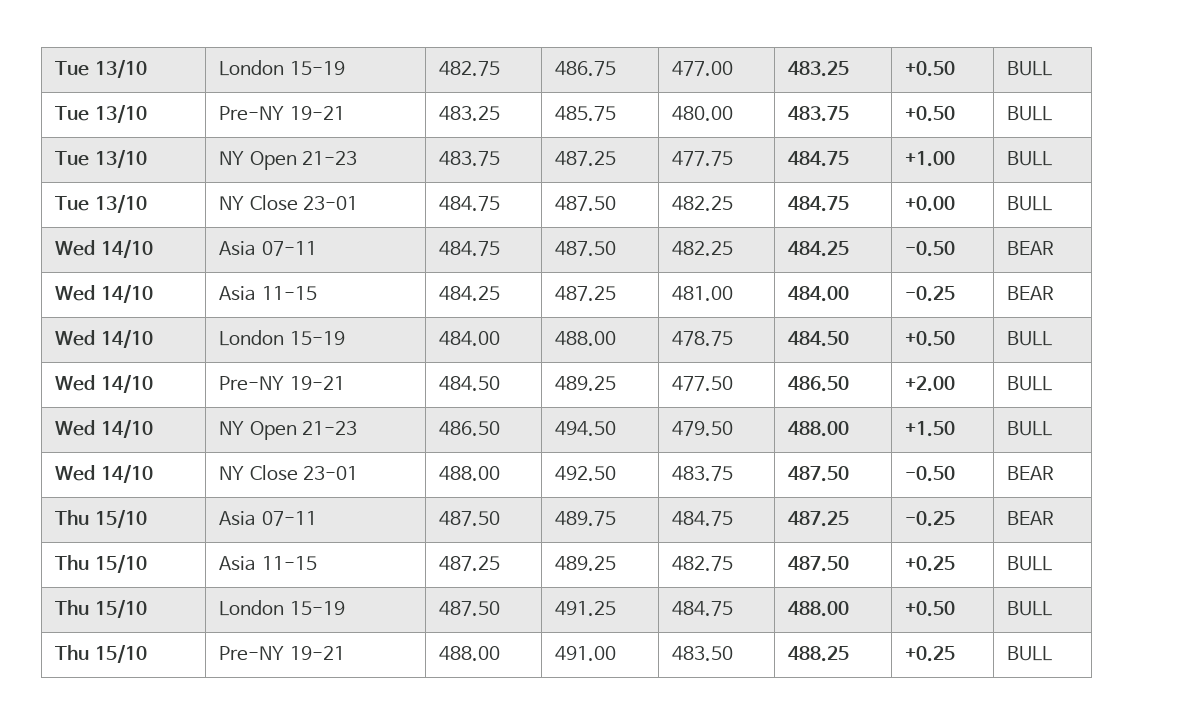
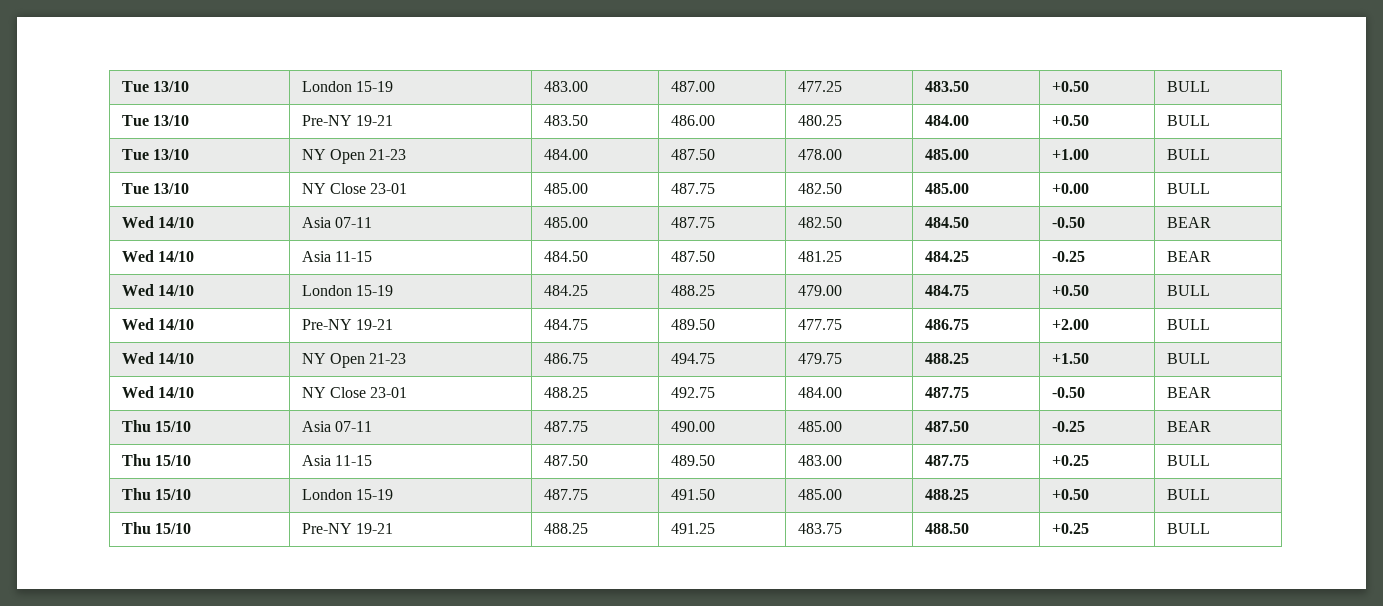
[439,61,501,76] [555,61,617,76] [672,61,734,76] [788,61,850,77] 482.75 | 486.75 | 477.00 | 483.25 -> [543,81,588,92] [670,81,715,92] [797,81,842,92] [924,81,969,92] 483.00 | 487.00 | 477.25 | 483.50
[439,106,501,121] [555,106,617,121] [672,106,734,121] [788,106,850,122] 483.25 | 485.75 | 480.00 | 483.75 -> [543,115,588,126] [670,115,715,126] [797,115,842,126] [924,115,969,126] 483.50 | 486.00 | 480.25 | 484.00
[439,151,501,166] [555,151,617,166] [672,151,734,166] [788,151,850,167] 483.75 | 487.25 | 477.75 | 484.75 -> [543,149,588,160] [670,149,715,160] [797,149,842,160] [924,149,969,160] 484.00 | 487.50 | 478.00 | 485.00
[439,196,501,211] [555,196,617,211] [672,196,734,211] [788,196,850,212] 484.75 | 487.50 | 482.25 | 484.75 -> [543,183,588,194] [670,183,715,194] [797,183,842,194] [924,183,969,194] 485.00 | 487.75 | 482.50 | 485.00
[439,241,501,256] [555,241,617,256] [672,241,734,256] [788,241,850,257] 484.75 | 487.50 | 482.25 | 484.25 -> [543,217,588,228] [670,217,715,228] [797,217,842,228] [924,217,969,228] 485.00 | 487.75 | 482.50 | 484.50
[439,286,501,301] [555,286,617,301] [672,286,734,301] [788,286,850,302] 484.25 | 487.25 | 481.00 | 484.00 -> [543,251,588,262] [670,251,715,262] [797,251,842,262] [924,251,969,262] 484.50 | 487.50 | 481.25 | 484.25
[439,331,501,346] [555,331,617,346] [672,331,734,346] [788,331,850,347] 484.00 | 488.00 | 478.75 | 484.50 -> [543,285,588,296] [670,285,715,296] [797,285,842,296] [924,285,969,296] 484.25 | 488.25 | 479.00 | 484.75
[439,376,501,391] [555,376,617,391] [672,376,734,391] [788,376,850,392] 484.50 | 489.25 | 477.50 | 486.50 -> [543,319,588,330] [670,319,715,330] [797,319,842,330] [924,319,969,330] 484.75 | 489.50 | 477.75 | 486.75
[439,421,501,436] [555,421,617,436] [672,421,734,436] [788,421,850,437] 486.50 | 494.50 | 479.50 | 488.00 -> [543,353,588,364] [670,353,715,364] [797,353,842,364] [924,353,969,364] 486.75 | 494.75 | 479.75 | 488.25
[439,466,501,481] [555,466,617,481] [672,466,734,481] [788,466,850,482] 488.00 | 492.50 | 483.75 | 487.50 -> [543,387,588,398] [670,387,715,398] [797,387,842,398] [924,387,969,398] 488.25 | 492.75 | 484.00 | 487.75
[439,511,501,526] [555,511,617,526] [672,511,734,526] [788,511,850,527] 487.50 | 489.75 | 484.75 | 487.25 -> [543,421,588,432] [670,421,715,432] [797,421,842,432] [924,421,969,432] 487.75 | 490.00 | 485.00 | 487.50
[439,556,501,571] [555,556,617,571] [672,556,734,571] [788,556,850,572] 487.25 | 489.25 | 482.75 | 487.50 -> [543,455,588,466] [670,455,715,466] [797,455,842,466] [924,455,969,466] 487.50 | 489.50 | 483.00 | 487.75
[439,601,501,616] [555,601,617,616] [672,601,734,616] [788,601,850,617] 487.50 | 491.25 | 484.75 | 488.00 -> [543,489,588,500] [670,489,715,500] [797,489,842,500] [924,489,969,500] 487.75 | 491.50 | 485.00 | 488.25
[439,646,501,661] [555,646,617,661] [672,646,734,661] [788,646,850,662] 488.00 | 491.00 | 483.50 | 488.25 -> [543,523,588,534] [670,523,715,534] [797,523,842,534] [924,523,969,534] 488.25 | 491.25 | 483.75 | 488.50

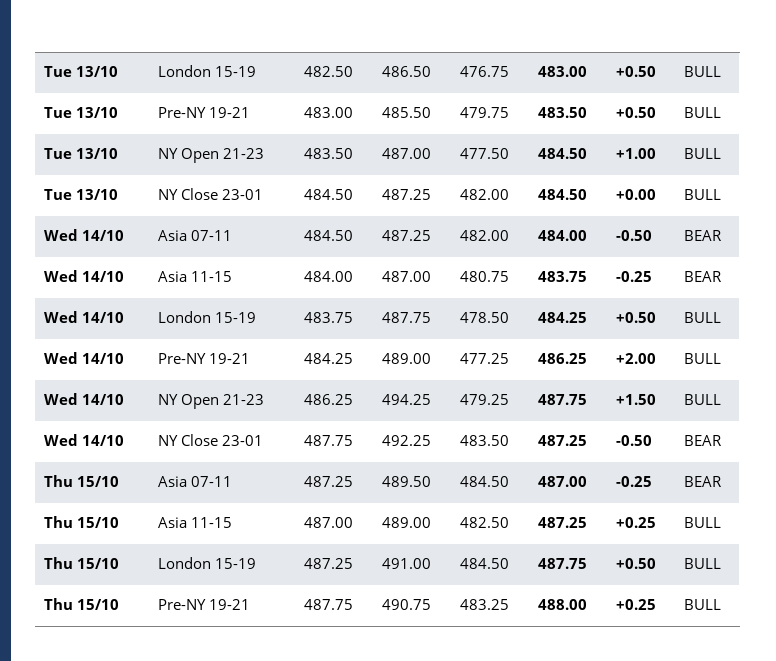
[543,81,588,92] [670,81,715,92] [797,81,842,92] [924,81,969,92] 483.00 | 487.00 | 477.25 | 483.50 -> [304,66,354,77] [382,66,432,77] [460,66,510,77] [538,66,588,77] 482.50 | 486.50 | 476.75 | 483.00
[543,115,588,126] [670,115,715,126] [797,115,842,126] [924,115,969,126] 483.50 | 486.00 | 480.25 | 484.00 -> [304,107,354,118] [382,107,432,118] [460,107,510,118] [538,107,588,118] 483.00 | 485.50 | 479.75 | 483.50
[543,149,588,160] [670,149,715,160] [797,149,842,160] [924,149,969,160] 484.00 | 487.50 | 478.00 | 485.00 -> [304,148,354,159] [382,148,432,159] [460,148,510,159] [538,148,588,159] 483.50 | 487.00 | 477.50 | 484.50
[543,183,588,194] [670,183,715,194] [797,183,842,194] [924,183,969,194] 485.00 | 487.75 | 482.50 | 485.00 -> [304,189,354,200] [382,189,432,200] [460,189,510,200] [538,189,588,200] 484.50 | 487.25 | 482.00 | 484.50
[543,217,588,228] [670,217,715,228] [797,217,842,228] [924,217,969,228] 485.00 | 487.75 | 482.50 | 484.50 -> [304,230,354,241] [382,230,432,241] [460,230,510,241] [538,230,588,241] 484.50 | 487.25 | 482.00 | 484.00
[543,251,588,262] [670,251,715,262] [797,251,842,262] [924,251,969,262] 484.50 | 487.50 | 481.25 | 484.25 -> [304,271,354,282] [382,271,432,282] [460,271,510,282] [538,271,588,282] 484.00 | 487.00 | 480.75 | 483.75
[543,285,588,296] [670,285,715,296] [797,285,842,296] [924,285,969,296] 484.25 | 488.25 | 479.00 | 484.75 -> [304,312,354,323] [382,312,432,323] [460,312,510,323] [538,312,588,323] 483.75 | 487.75 | 478.50 | 484.25
[543,319,588,330] [670,319,715,330] [797,319,842,330] [924,319,969,330] 484.75 | 489.50 | 477.75 | 486.75 -> [304,353,354,364] [382,353,432,364] [460,353,510,364] [538,353,588,364] 484.25 | 489.00 | 477.25 | 486.25
[543,353,588,364] [670,353,715,364] [797,353,842,364] [924,353,969,364] 486.75 | 494.75 | 479.75 | 488.25 -> [304,394,354,405] [382,394,432,405] [460,394,510,405] [538,394,588,405] 486.25 | 494.25 | 479.25 | 487.75
[543,387,588,398] [670,387,715,398] [797,387,842,398] [924,387,969,398] 488.25 | 492.75 | 484.00 | 487.75 -> [304,435,354,446] [382,435,432,446] [460,435,510,446] [538,435,588,446] 487.75 | 492.25 | 483.50 | 487.25
[543,421,588,432] [670,421,715,432] [797,421,842,432] [924,421,969,432] 487.75 | 490.00 | 485.00 | 487.50 -> [304,476,354,487] [382,476,432,487] [460,476,510,487] [538,476,588,487] 487.25 | 489.50 | 484.50 | 487.00
[543,455,588,466] [670,455,715,466] [797,455,842,466] [924,455,969,466] 487.50 | 489.50 | 483.00 | 487.75 -> [304,517,354,528] [382,517,432,528] [460,517,510,528] [538,517,588,528] 487.00 | 489.00 | 482.50 | 487.25
[543,489,588,500] [670,489,715,500] [797,489,842,500] [924,489,969,500] 487.75 | 491.50 | 485.00 | 488.25 -> [304,558,354,569] [382,558,432,569] [460,558,510,569] [538,558,588,569] 487.25 | 491.00 | 484.50 | 487.75
[543,523,588,534] [670,523,715,534] [797,523,842,534] [924,523,969,534] 488.25 | 491.25 | 483.75 | 488.50 -> [304,599,354,610] [382,599,432,610] [460,599,510,610] [538,599,588,610] 487.75 | 490.75 | 483.25 | 488.00

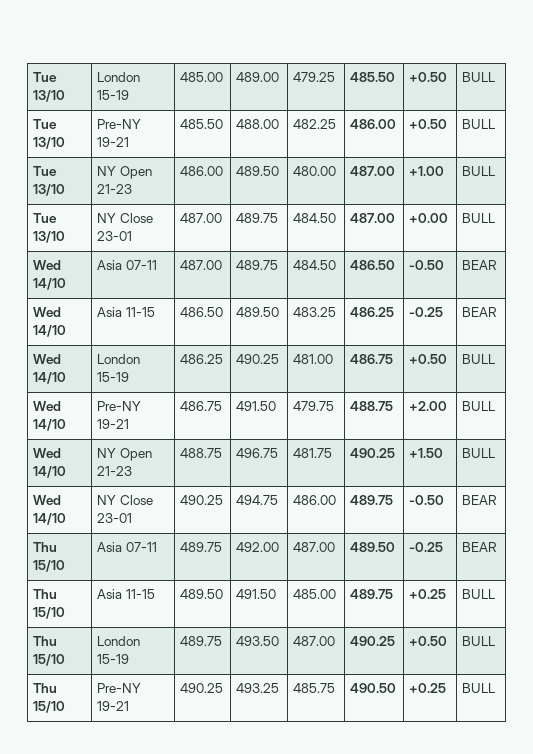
[304,66,354,77] [382,66,432,77] [460,66,510,77] [538,66,588,77] 482.50 | 486.50 | 476.75 | 483.00 -> [180,72,224,82] [236,72,280,82] [293,72,336,82] [350,72,396,82] 485.00 | 489.00 | 479.25 | 485.50
[304,107,354,118] [382,107,432,118] [460,107,510,118] [538,107,588,118] | 483.00 | 485.50 | 479.75 | 483.50 -> [180,119,224,129] [236,119,280,129] [293,119,337,129] [350,119,397,129] | 485.50 | 488.00 | 482.25 | 486.00
[304,148,354,159] [382,148,432,159] [460,148,510,159] [538,148,588,159] 483.50 | 487.00 | 477.50 | 484.50 -> [180,166,224,176] [236,166,280,176] [293,166,337,176] [350,166,396,176] 486.00 | 489.50 | 480.00 | 487.00
[304,189,354,200] [382,189,432,200] [460,189,510,200] [538,189,588,200] | 484.50 | 487.25 | 482.00 | 484.50 -> [180,213,223,223] [236,213,279,223] [293,213,337,223] [350,213,396,223] | 487.00 | 489.75 | 484.50 | 487.00
[304,230,354,241] [382,230,432,241] [460,230,510,241] [538,230,588,241] | 484.50 | 487.25 | 482.00 | 484.00 -> [180,260,223,270] [236,260,279,270] [293,260,337,270] [350,260,396,270] | 487.00 | 489.75 | 484.50 | 486.50
[304,271,354,282] [382,271,432,282] [460,271,510,282] [538,271,588,282] 484.00 | 487.00 | 480.75 | 483.75 -> [180,307,224,317] [236,307,280,317] [293,307,337,317] [350,307,395,317] 486.50 | 489.50 | 483.25 | 486.25
[304,312,354,323] [382,312,432,323] [460,312,510,323] [538,312,588,323] 483.75 | 487.75 | 478.50 | 484.25 -> [180,354,224,364] [236,354,280,364] [293,354,334,364] [350,354,394,364] 486.25 | 490.25 | 481.00 | 486.75
[304,353,354,364] [382,353,432,364] [460,353,510,364] [538,353,588,364] 484.25 | 489.00 | 477.25 | 486.25 -> [180,401,223,411] [236,401,277,411] [293,401,335,411] [350,401,394,411] 486.75 | 491.50 | 479.75 | 488.75
[304,394,354,405] [382,394,432,405] [460,394,510,405] [538,394,588,405] 486.25 | 494.25 | 479.25 | 487.75 -> [180,448,223,458] [236,448,279,458] [293,448,333,458] [350,448,396,458] 488.75 | 496.75 | 481.75 | 490.25
[304,435,354,446] [382,435,432,446] [460,435,510,446] [538,435,588,446] 487.75 | 492.25 | 483.50 | 487.25 -> [180,495,224,505] [236,495,279,505] [293,495,337,505] [350,495,394,505] 490.25 | 494.75 | 486.00 | 489.75
[304,476,354,487] [382,476,432,487] [460,476,510,487] [538,476,588,487] 487.25 | 489.50 | 484.50 | 487.00 -> [180,542,223,552] [236,542,280,552] [293,542,336,552] [350,542,396,552] 489.75 | 492.00 | 487.00 | 489.50
[304,517,354,528] [382,517,432,528] [460,517,510,528] [538,517,588,528] 487.00 | 489.00 | 482.50 | 487.25 -> [180,589,224,599] [236,589,277,599] [293,589,337,599] [350,589,394,599] 489.50 | 491.50 | 485.00 | 489.75
[304,558,354,569] [382,558,432,569] [460,558,510,569] [538,558,588,569] 487.25 | 491.00 | 484.50 | 487.75 -> [180,636,223,646] [236,636,280,646] [293,636,336,646] [350,636,396,646] 489.75 | 493.50 | 487.00 | 490.25
[304,599,354,610] [382,599,432,610] [460,599,510,610] [538,599,588,610] 487.75 | 490.75 | 483.25 | 488.00 -> [180,683,224,693] [236,683,280,693] [293,683,336,693] [350,683,397,693] 490.25 | 493.25 | 485.75 | 490.50

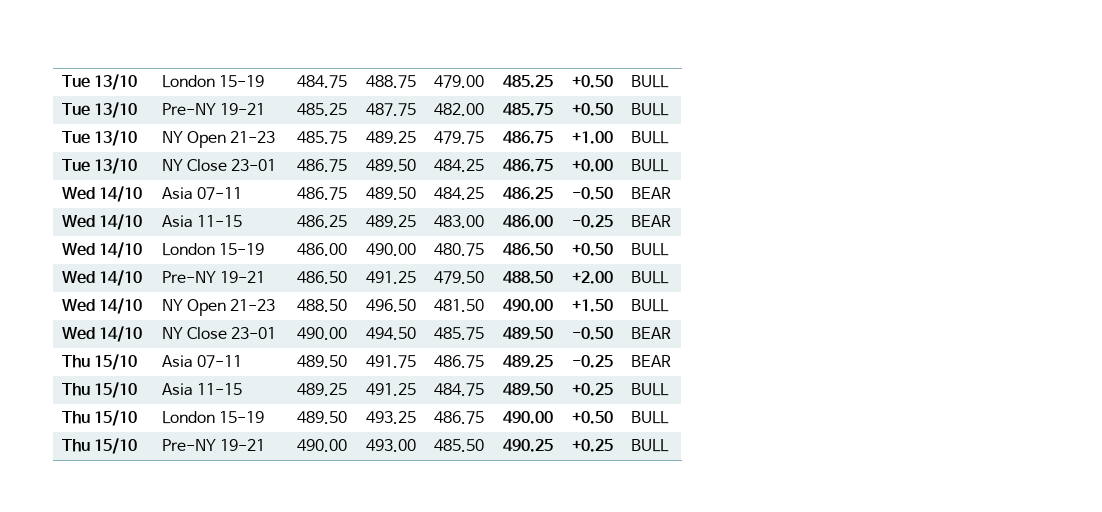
[180,72,224,82] [236,72,280,82] [293,72,336,82] [350,72,396,82] 485.00 | 489.00 | 479.25 | 485.50 -> [296,75,347,88] [365,75,416,88] [433,75,484,88] [502,75,553,88] 484.75 | 488.75 | 479.00 | 485.25
[180,119,224,129] [236,119,280,129] [293,119,337,129] [350,119,397,129] 485.50 | 488.00 | 482.25 | 486.00 -> [296,103,347,116] [365,103,416,116] [433,103,484,116] [502,103,553,116] 485.25 | 487.75 | 482.00 | 485.75
[180,166,224,176] [236,166,280,176] [293,166,337,176] [350,166,396,176] 486.00 | 489.50 | 480.00 | 487.00 -> [296,131,347,144] [365,131,416,144] [433,131,484,144] [502,131,553,144] 485.75 | 489.25 | 479.75 | 486.75
[180,213,223,223] [236,213,279,223] [293,213,337,223] [350,213,396,223] 487.00 | 489.75 | 484.50 | 487.00 -> [296,159,347,172] [365,159,416,172] [433,159,484,172] [502,159,553,172] 486.75 | 489.50 | 484.25 | 486.75
[180,260,223,270] [236,260,279,270] [293,260,337,270] [350,260,396,270] 487.00 | 489.75 | 484.50 | 486.50 -> [296,187,347,200] [365,187,416,200] [433,187,484,200] [502,187,553,200] 486.75 | 489.50 | 484.25 | 486.25
[180,307,224,317] [236,307,280,317] [293,307,337,317] [350,307,395,317] 486.50 | 489.50 | 483.25 | 486.25 -> [296,215,347,228] [365,215,416,228] [433,215,484,228] [502,215,553,228] 486.25 | 489.25 | 483.00 | 486.00
[180,354,224,364] [236,354,280,364] [293,354,334,364] [350,354,394,364] 486.25 | 490.25 | 481.00 | 486.75 -> [296,243,347,256] [365,243,416,256] [433,243,484,256] [502,243,553,256] 486.00 | 490.00 | 480.75 | 486.50
[180,401,223,411] [236,401,277,411] [293,401,335,411] [350,401,394,411] 486.75 | 491.50 | 479.75 | 488.75 -> [296,271,347,284] [365,271,416,284] [433,271,484,284] [502,271,553,284] 486.50 | 491.25 | 479.50 | 488.50
[180,448,223,458] [236,448,279,458] [293,448,333,458] [350,448,396,458] 488.75 | 496.75 | 481.75 | 490.25 -> [296,299,347,312] [365,299,416,312] [433,299,484,312] [502,299,553,312] 488.50 | 496.50 | 481.50 | 490.00
[180,495,224,505] [236,495,279,505] [293,495,337,505] [350,495,394,505] 490.25 | 494.75 | 486.00 | 489.75 -> [296,327,347,340] [365,327,416,340] [433,327,484,340] [502,327,553,340] 490.00 | 494.50 | 485.75 | 489.50
[180,542,223,552] [236,542,280,552] [293,542,336,552] [350,542,396,552] 489.75 | 492.00 | 487.00 | 489.50 -> [296,355,347,368] [365,355,416,368] [433,355,484,368] [502,355,553,368] 489.50 | 491.75 | 486.75 | 489.25
[180,589,224,599] [236,589,277,599] [293,589,337,599] [350,589,394,599] 489.50 | 491.50 | 485.00 | 489.75 -> [296,383,347,396] [365,383,416,396] [433,383,484,396] [502,383,553,396] 489.25 | 491.25 | 484.75 | 489.50
[180,636,223,646] [236,636,280,646] [293,636,336,646] [350,636,396,646] 489.75 | 493.50 | 487.00 | 490.25 -> [296,411,347,424] [365,411,416,424] [433,411,484,424] [502,411,553,424] 489.50 | 493.25 | 486.75 | 490.00
[180,683,224,693] [236,683,280,693] [293,683,336,693] [350,683,397,693] 490.25 | 493.25 | 485.75 | 490.50 -> [296,439,347,452] [365,439,416,452] [433,439,484,452] [502,439,553,452] 490.00 | 493.00 | 485.50 | 490.25

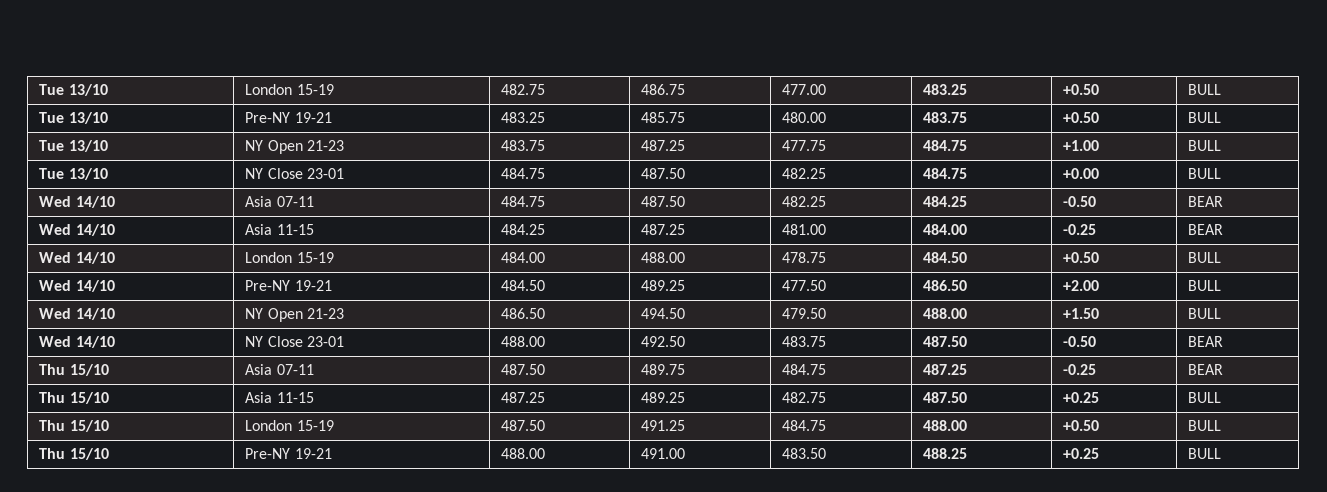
[296,75,347,88] [365,75,416,88] [433,75,484,88] [502,75,553,88] 484.75 | 488.75 | 479.00 | 485.25 -> [501,84,546,95] [641,84,686,95] [782,84,827,95] [923,84,968,95] 482.75 | 486.75 | 477.00 | 483.25
[296,103,347,116] [365,103,416,116] [433,103,484,116] [502,103,553,116] 485.25 | 487.75 | 482.00 | 485.75 -> [501,112,546,123] [641,112,686,123] [782,112,827,123] [923,112,968,123] 483.25 | 485.75 | 480.00 | 483.75
[296,131,347,144] [365,131,416,144] [433,131,484,144] [502,131,553,144] 485.75 | 489.25 | 479.75 | 486.75 -> [501,140,546,151] [641,140,686,151] [782,140,827,151] [923,140,968,151] 483.75 | 487.25 | 477.75 | 484.75
[296,159,347,172] [365,159,416,172] [433,159,484,172] [502,159,553,172] 486.75 | 489.50 | 484.25 | 486.75 -> [501,168,546,179] [641,168,686,179] [782,168,827,179] [923,168,968,179] 484.75 | 487.50 | 482.25 | 484.75
[296,187,347,200] [365,187,416,200] [433,187,484,200] [502,187,553,200] 486.75 | 489.50 | 484.25 | 486.25 -> [501,196,546,207] [641,196,686,207] [782,196,827,207] [923,196,968,207] 484.75 | 487.50 | 482.25 | 484.25
[296,215,347,228] [365,215,416,228] [433,215,484,228] [502,215,553,228] 486.25 | 489.25 | 483.00 | 486.00 -> [501,224,546,235] [641,224,686,235] [782,224,827,235] [923,224,968,235] 484.25 | 487.25 | 481.00 | 484.00
[296,243,347,256] [365,243,416,256] [433,243,484,256] [502,243,553,256] 486.00 | 490.00 | 480.75 | 486.50 -> [501,252,546,263] [641,252,686,263] [782,252,827,263] [923,252,968,263] 484.00 | 488.00 | 478.75 | 484.50
[296,271,347,284] [365,271,416,284] [433,271,484,284] [502,271,553,284] 486.50 | 491.25 | 479.50 | 488.50 -> [501,280,546,291] [641,280,686,291] [782,280,827,291] [923,280,968,291] 484.50 | 489.25 | 477.50 | 486.50
[296,299,347,312] [365,299,416,312] [433,299,484,312] [502,299,553,312] 488.50 | 496.50 | 481.50 | 490.00 -> [501,308,546,319] [641,308,686,319] [782,308,827,319] [923,308,968,319] 486.50 | 494.50 | 479.50 | 488.00
[296,327,347,340] [365,327,416,340] [433,327,484,340] [502,327,553,340] 490.00 | 494.50 | 485.75 | 489.50 -> [501,336,546,347] [641,336,686,347] [782,336,827,347] [923,336,968,347] 488.00 | 492.50 | 483.75 | 487.50
[296,355,347,368] [365,355,416,368] [433,355,484,368] [502,355,553,368] 489.50 | 491.75 | 486.75 | 489.25 -> [501,364,546,375] [641,364,686,375] [782,364,827,375] [923,364,968,375] 487.50 | 489.75 | 484.75 | 487.25
[296,383,347,396] [365,383,416,396] [433,383,484,396] [502,383,553,396] | 489.25 | 491.25 | 484.75 | 489.50 -> [501,392,546,403] [641,392,686,403] [782,392,827,403] [923,392,968,403] | 487.25 | 489.25 | 482.75 | 487.50
[296,411,347,424] [365,411,416,424] [433,411,484,424] [502,411,553,424] 489.50 | 493.25 | 486.75 | 490.00 -> [501,420,546,431] [641,420,686,431] [782,420,827,431] [923,420,968,431] 487.50 | 491.25 | 484.75 | 488.00
[296,439,347,452] [365,439,416,452] [433,439,484,452] [502,439,553,452] 490.00 | 493.00 | 485.50 | 490.25 -> [501,448,546,459] [641,448,686,459] [782,448,827,459] [923,448,968,459] 488.00 | 491.00 | 483.50 | 488.25

